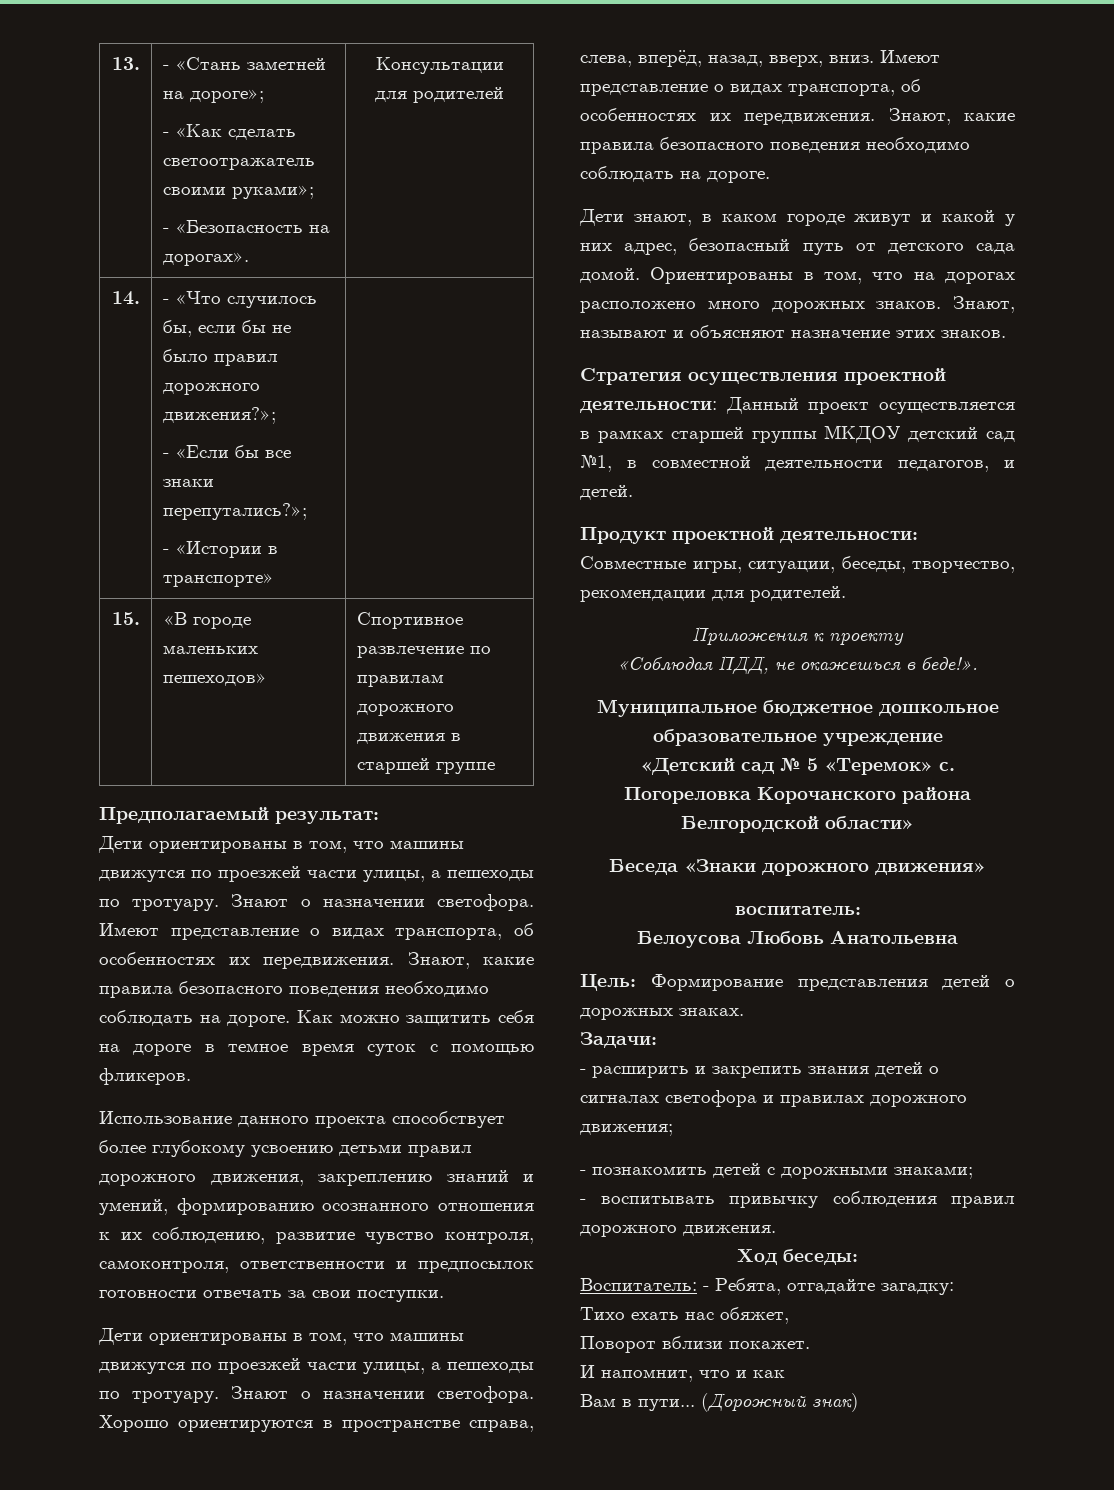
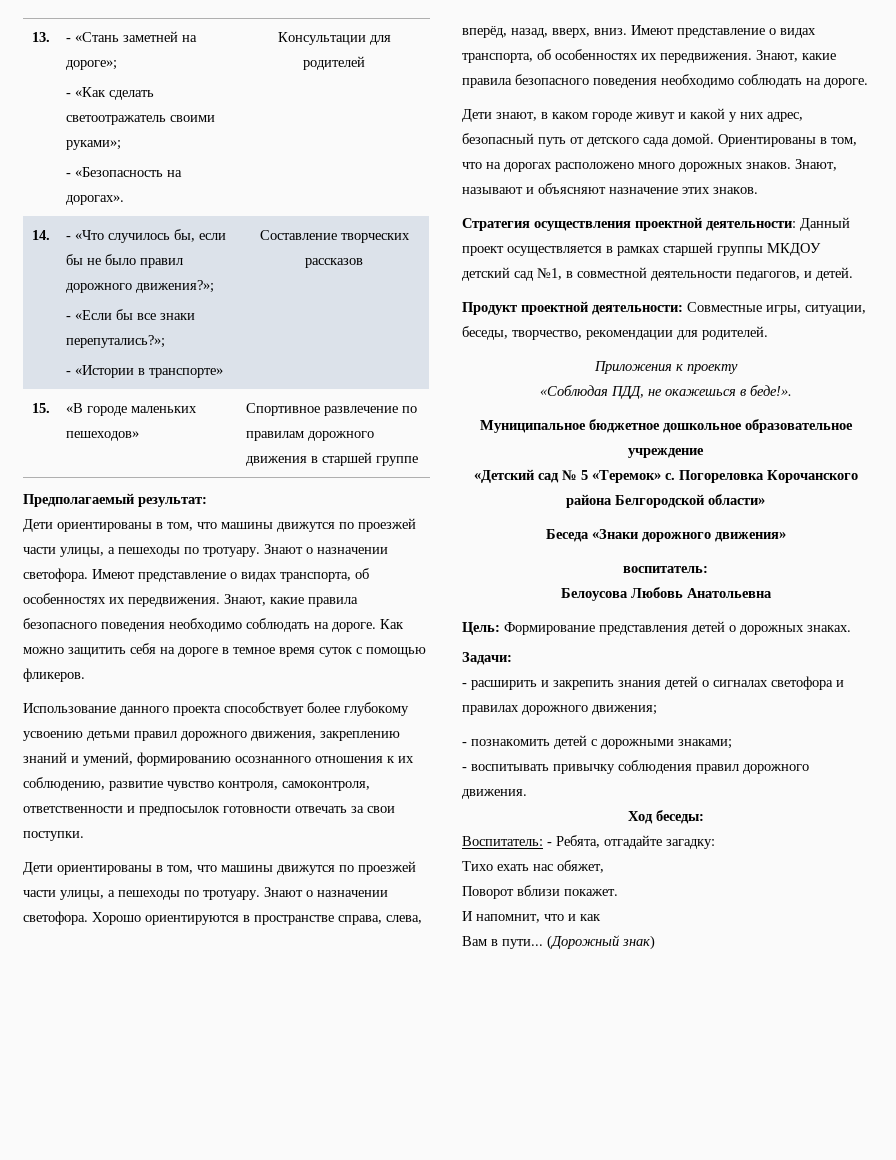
(274, 580) none -> [259,230,410,243] [305,258,363,268] Составление творческих рассказов

